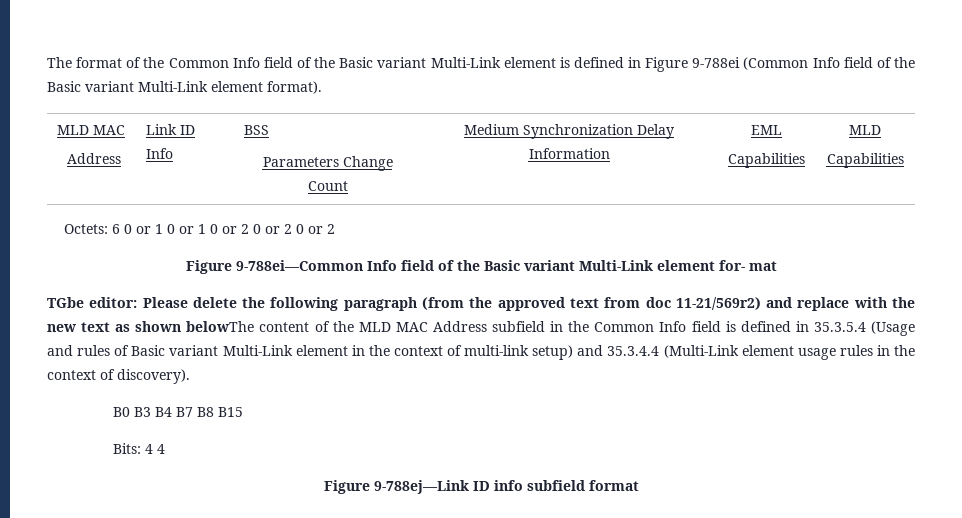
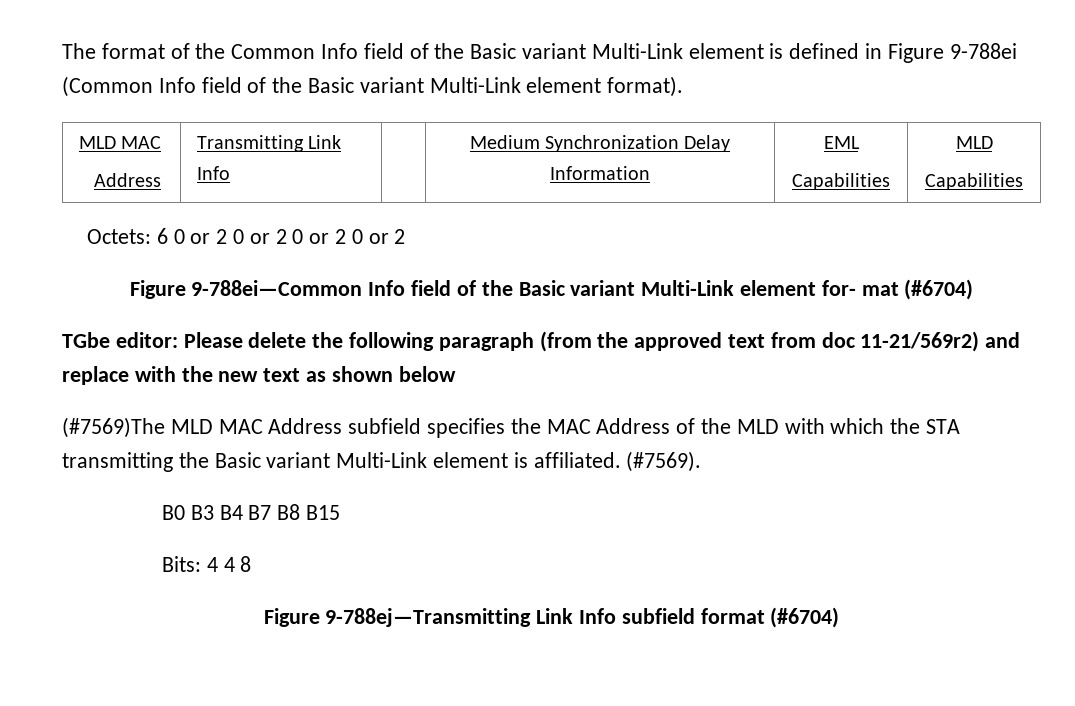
[146,124,196,135] Link ID -> [196,135,342,152] Transmitting Link
[244,125,270,135] [262,156,393,171] [307,181,348,191] BSS // Parameters Change Count -> (230, 173) none
[154,224,206,234] 1 0 or 1 -> [216,229,228,244] 2
(777, 266) none -> [904,279,974,300] (#6704)
[186,321,915,336] [47,345,916,360] [47,369,190,384] belowThe content of the MLD MAC Address subfield in the Common Info field is defined in 35.3.5.4 (Usage and rules of Basic variant Multi-Link element in the context of multi-link setup) and 35.3.4.4 (Multi-Link element usage rules in the context of discovery). -> [398,366,456,382] [62,417,961,438] [62,451,702,472] below // (#7569)The MLD MAC Address subfield specifies the MAC Address of the MLD with which the STA transmitting the Basic variant Multi-Link element is affiliated. (#7569).
[323,480,523,494] // Figure 9-788ej—Link ID info -> [240,556,252,572] [263,608,616,627] 8 // Figure 9-788ej—Transmitting Link Info
(639, 485) none -> [770,607,840,628] (#6704)

